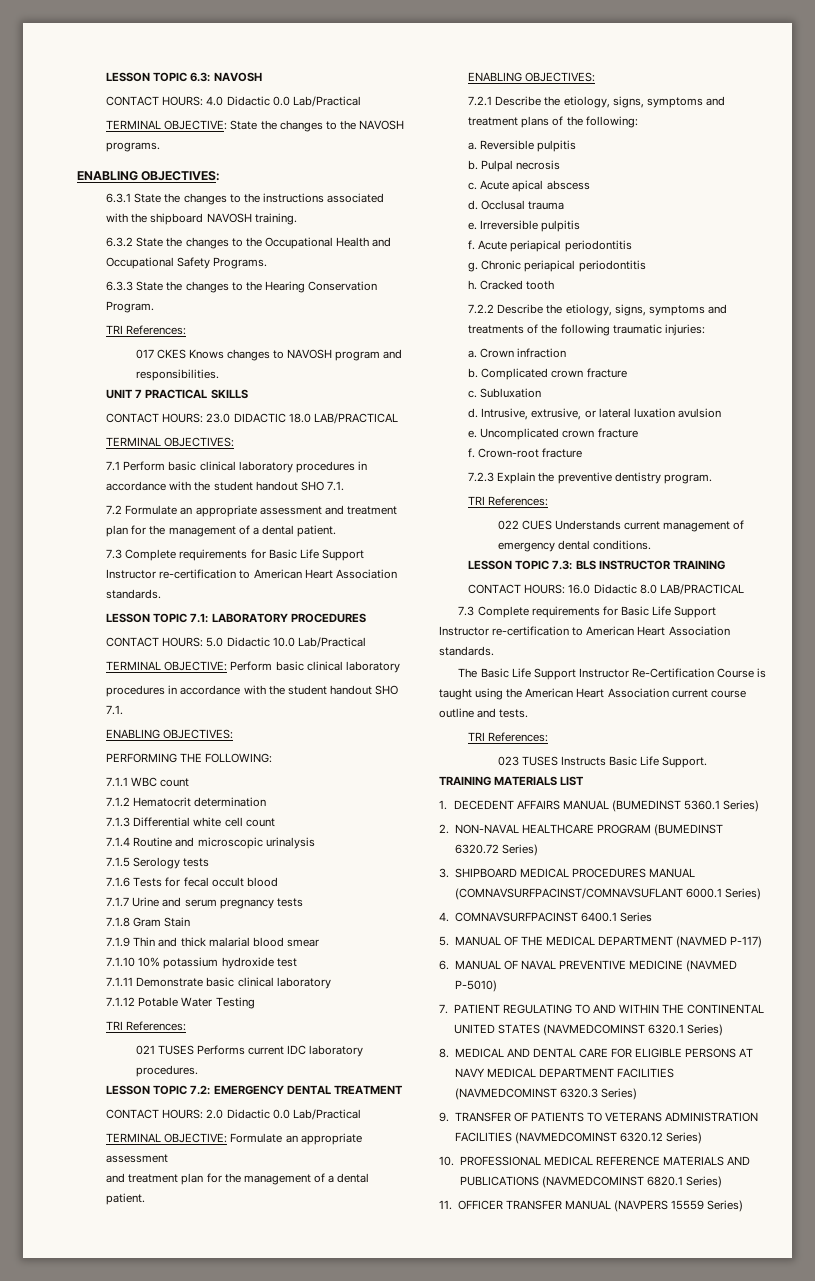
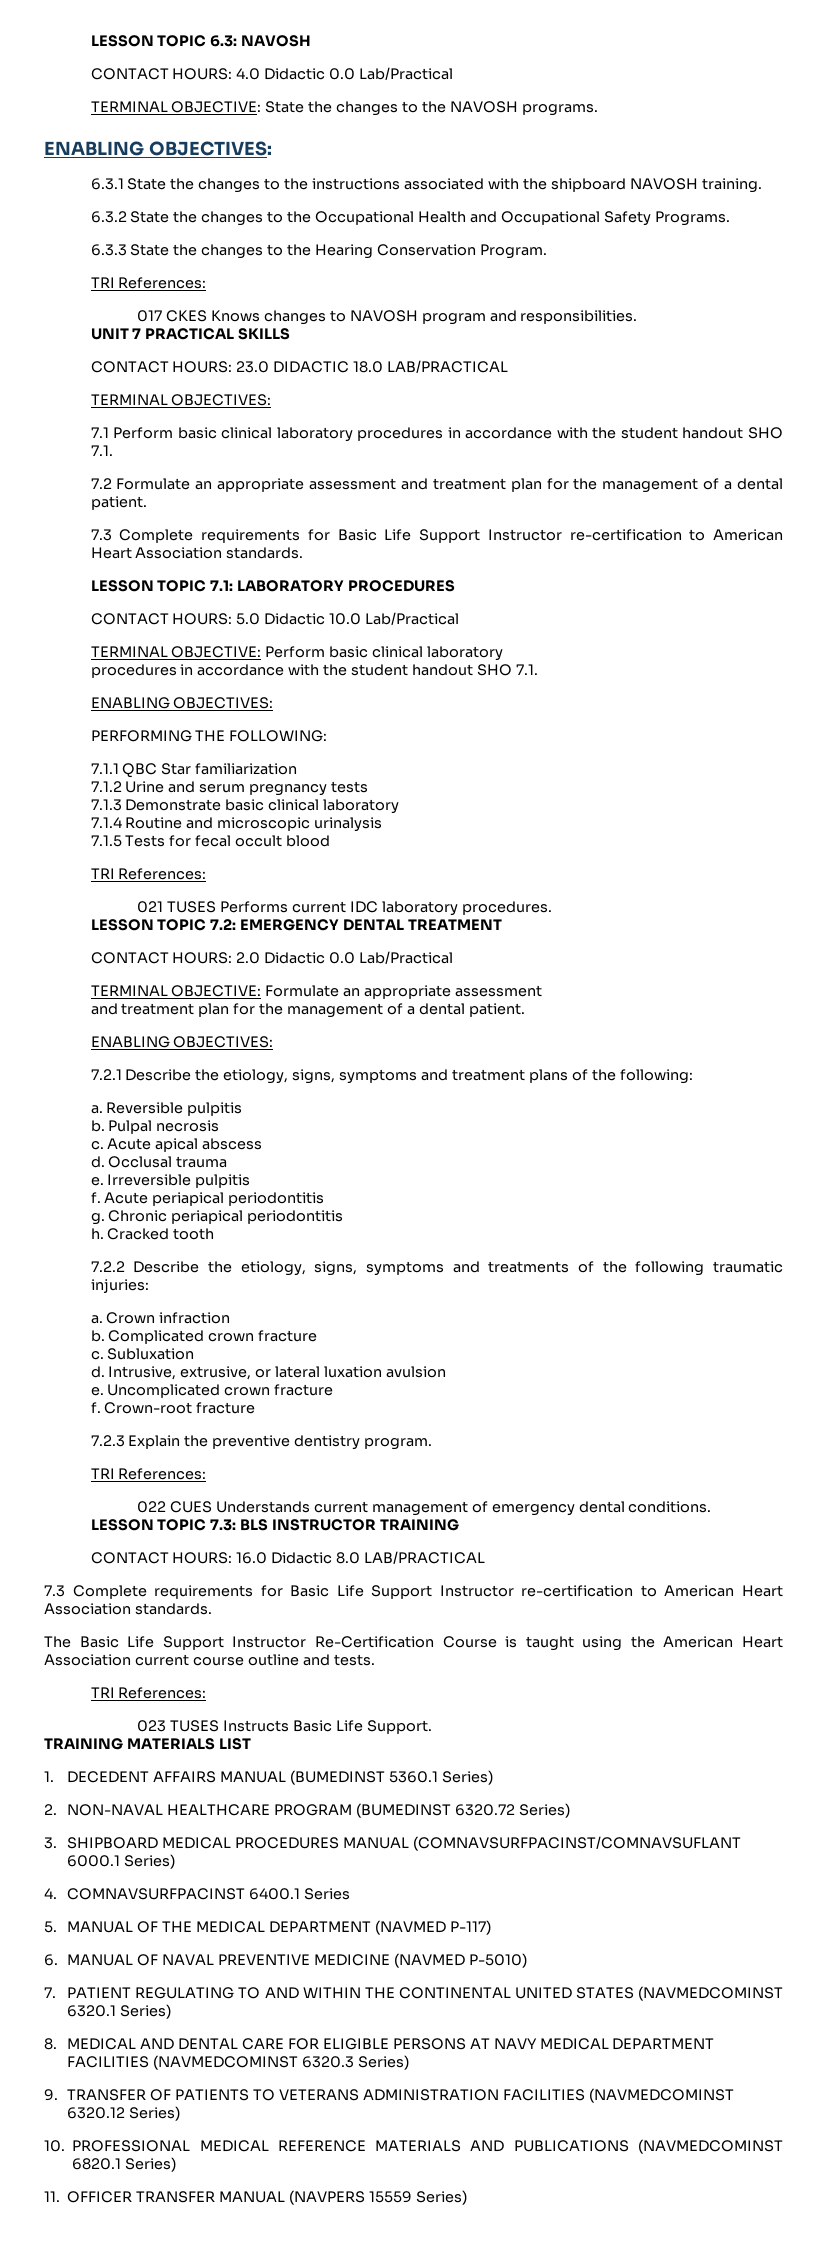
[131,777,190,787] [106,797,267,807] [106,817,275,827] WBC count // 7.1.2 Hematocrit determination // 7.1.3 Differential white cell count -> [122,763,298,778] [90,781,369,796] [90,799,400,814] QBC Star familiarization // 7.1.2 Urine and serum pregnancy tests // 7.1.3 Demonstrate basic clinical laboratory
[133,857,210,869] [106,877,131,887] Serology tests // 7.1.6 -> (122, 841) none
[106,897,303,909] [106,917,191,927] [106,937,319,947] [106,957,297,969] [106,977,331,989] [106,997,255,1009] // 7.1.7 Urine and serum pregnancy tests // 7.1.8 Gram Stain // 7.1.9 Thin and thick malarial blood smear // 7.1.10 10% potassium hydroxide test // 7.1.11 Demonstrate basic clinical laboratory // 7.1.12 Potable Water Testing -> (331, 841) none

